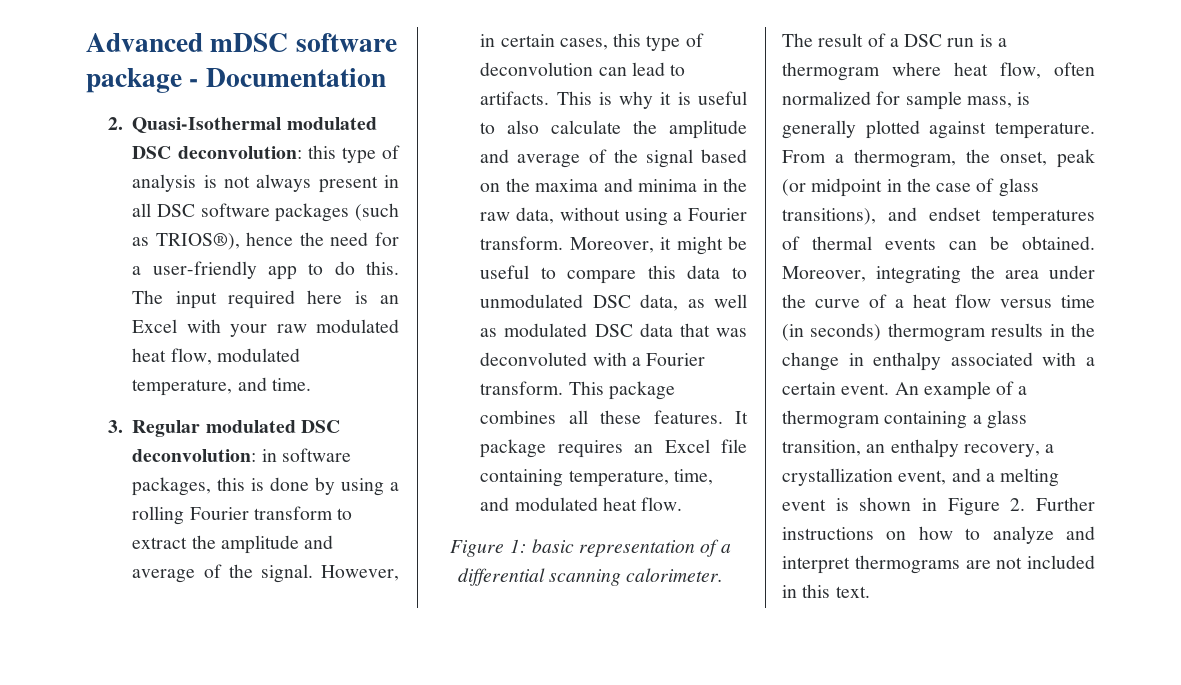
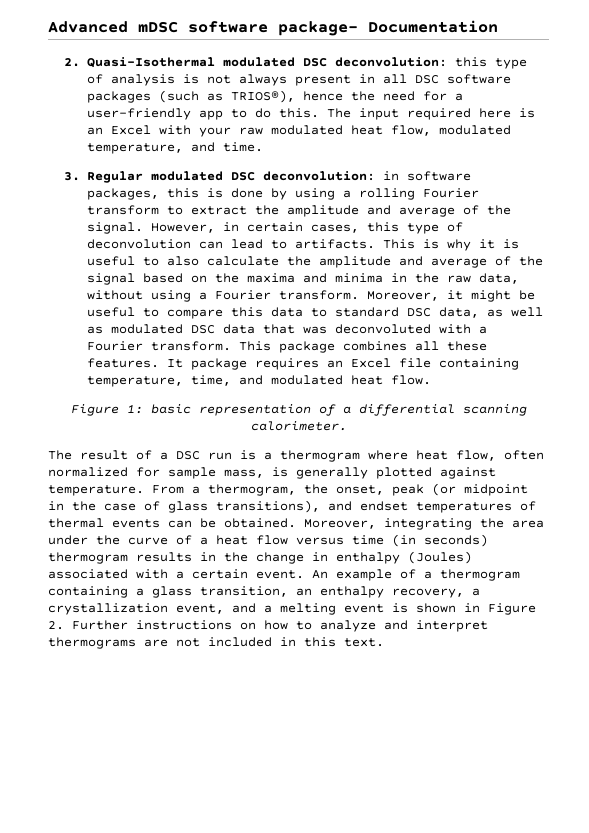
[86,68,199,93] package - -> [278,21,358,36] package-
[480,294,584,308] unmodulated -> [334,307,399,317] standard
(942, 361) none -> [408,551,472,564] (Joules)

